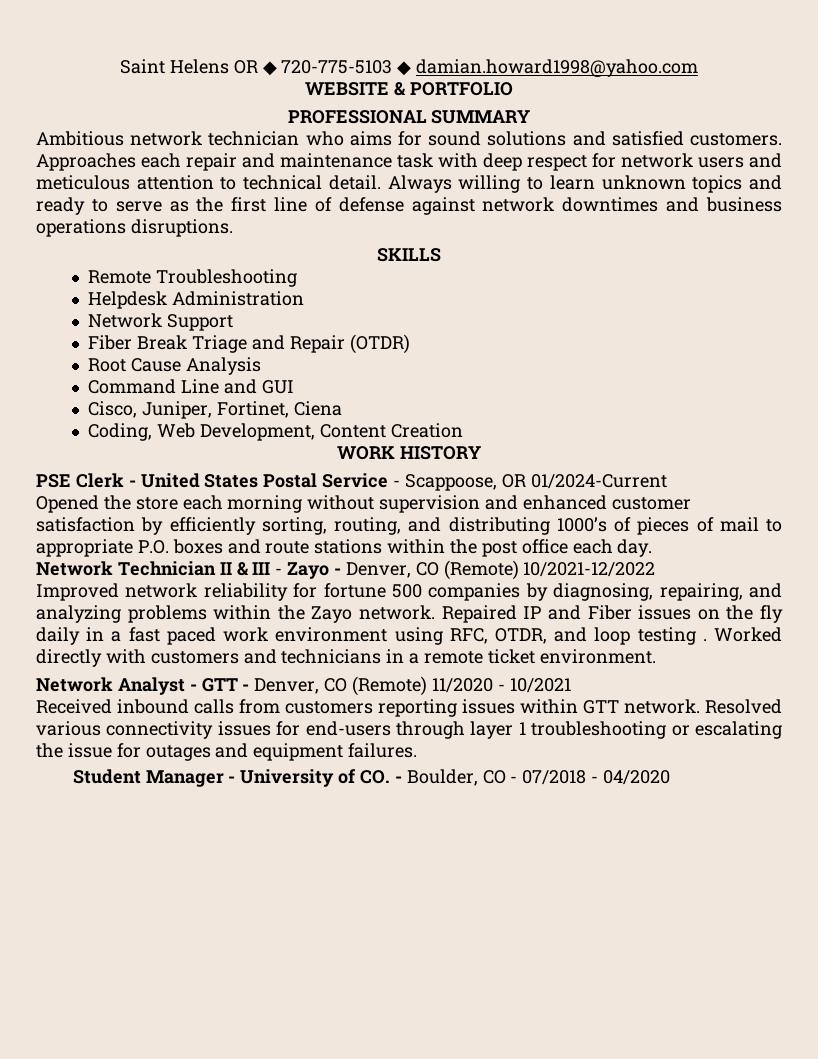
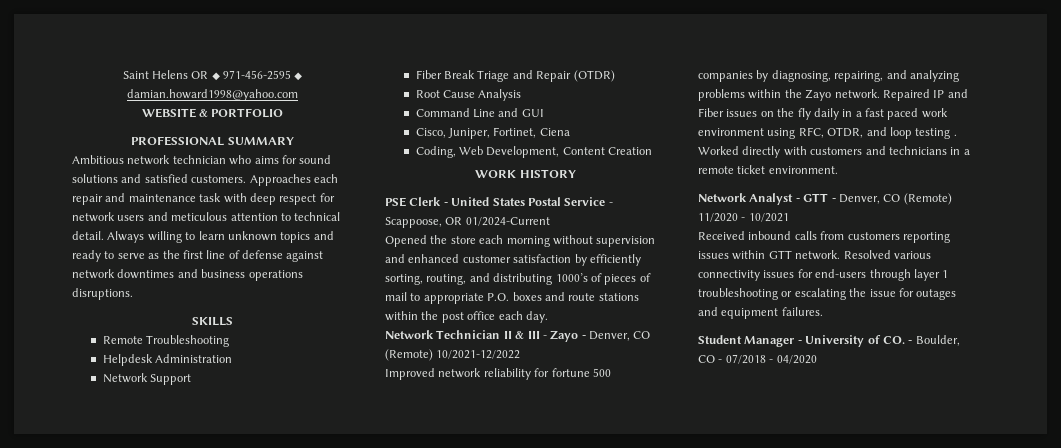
[281,60,393,74] 720-775-5103 -> [223,70,292,80] 971-456-2595

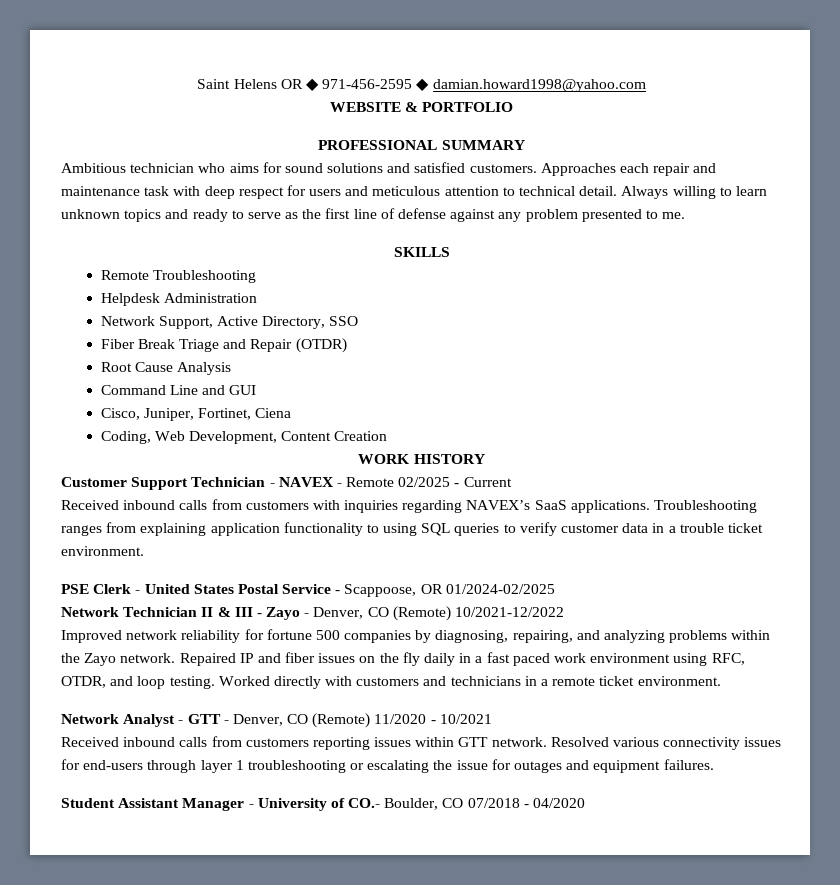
[127,155,171,165] network -> (126, 168) none
[72,212,115,222] network -> (306, 190) none
[72,269,303,281] [72,288,133,300] network downtimes and business operations disruptions. -> [498,209,686,222] any problem presented to me.
[150,374,192,385] Support -> [158,316,359,329] Support, Active Directory, SSO
(576, 173) none -> [61,477,512,490] [61,499,758,513] [61,522,763,536] [61,546,144,556] // Customer Support Technician - NAVEX - Remote 02/2025 - Current // Received inbound calls from customers with inquiries regarding NAVEX’s SaaS applications. Troubleshooting ranges from explaining application functionality to using SQL queries to verify customer data in a trouble ticket environment.
[465,217,550,226] [385,235,656,247] [385,254,641,266] [385,273,651,285] [385,292,639,304] [385,311,548,323] 01/2024-Current // Opened the store each morning without supervision and enhanced customer satisfaction by efficiently sorting, routing, and distributing 1000’s of pieces of mail to appropriate P.O. boxes and route stations within the post office each day. -> [445,584,555,594] 01/2024-02/2025
[698,108,724,117] Fiber -> [285,652,316,663] fiber
[915,128,957,139] testing . -> [169,676,215,689] testing.
(742, 339) none -> [118,798,180,808] Assistant
[882,336,913,344] CO. - -> [348,798,381,808] CO.-
[718,359,723,363] - -> (464, 803) none

